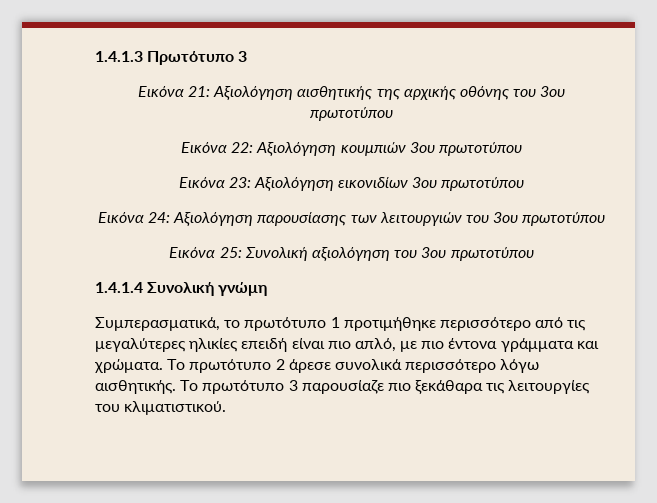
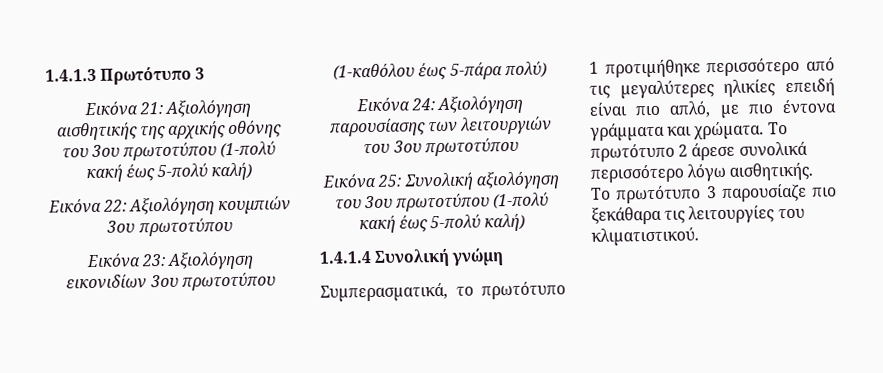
(393, 114) none -> [220,141,277,158] [85,162,253,183] (1-πολύ κακή έως 5-πολύ καλή)
(525, 184) none -> [333,61,547,81] (1-καθόλου έως 5-πάρα πολύ)
(534, 254) none -> [493,192,550,209] [358,213,526,234] (1-πολύ κακή έως 5-πολύ καλή)

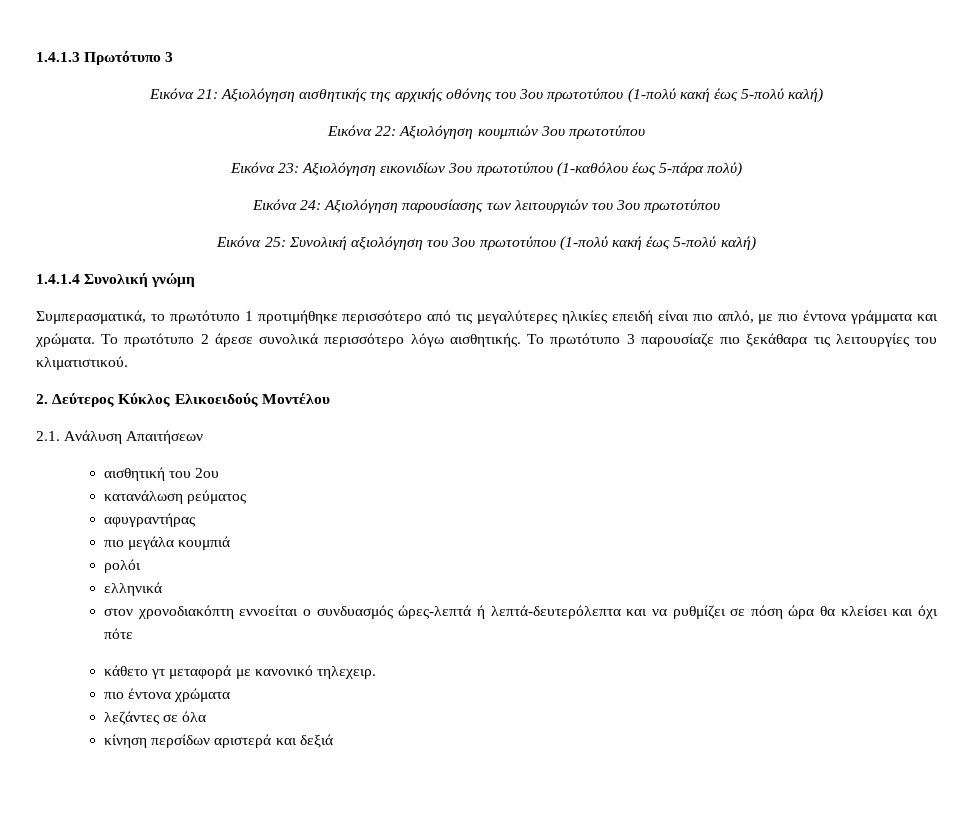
(699, 236) none -> [36,393,330,407] [36,430,204,444] [104,467,220,481] [104,490,247,504] [104,513,196,527] [104,536,231,550] [104,559,142,573] [104,582,163,596] [104,605,938,619] [104,628,134,639] [104,665,377,679] [104,688,231,702] [104,711,207,725] [104,734,333,748] // 2. Δεύτερος Κύκλος Ελικοειδούς Μοντέλου // 2.1. Ανάλυση Απαιτήσεων // αισθητική του 2ου // κατανάλωση ρεύματος // αφυγραντήρας // πιο μεγάλα κουμπιά // ρολόι // ελληνικά // στον χρονοδιακόπτη εννοείται ο συνδυασμός ώρες-λεπτά ή λεπτά-δευτερόλεπτα και να ρυθμίζει σε πόση ώρα θα κλείσει και όχι πότε // κάθετο γτ μεταφορά με κανονικό τηλεχειρ. // πιο έντονα χρώματα // λεζάντες σε όλα // κίνηση περσίδων αριστερά και δεξιά

